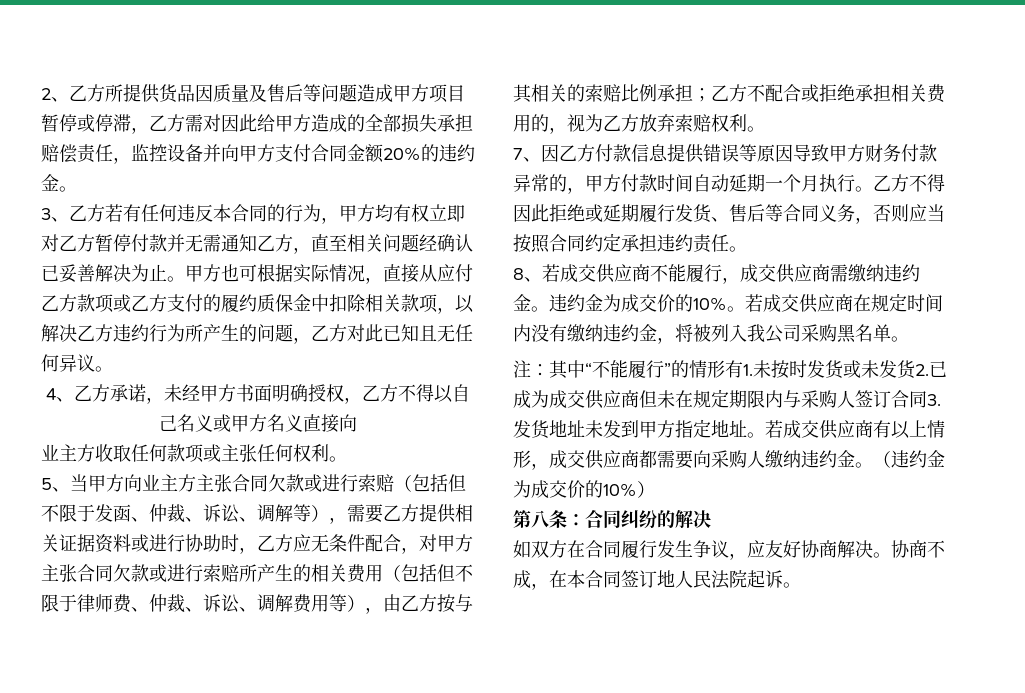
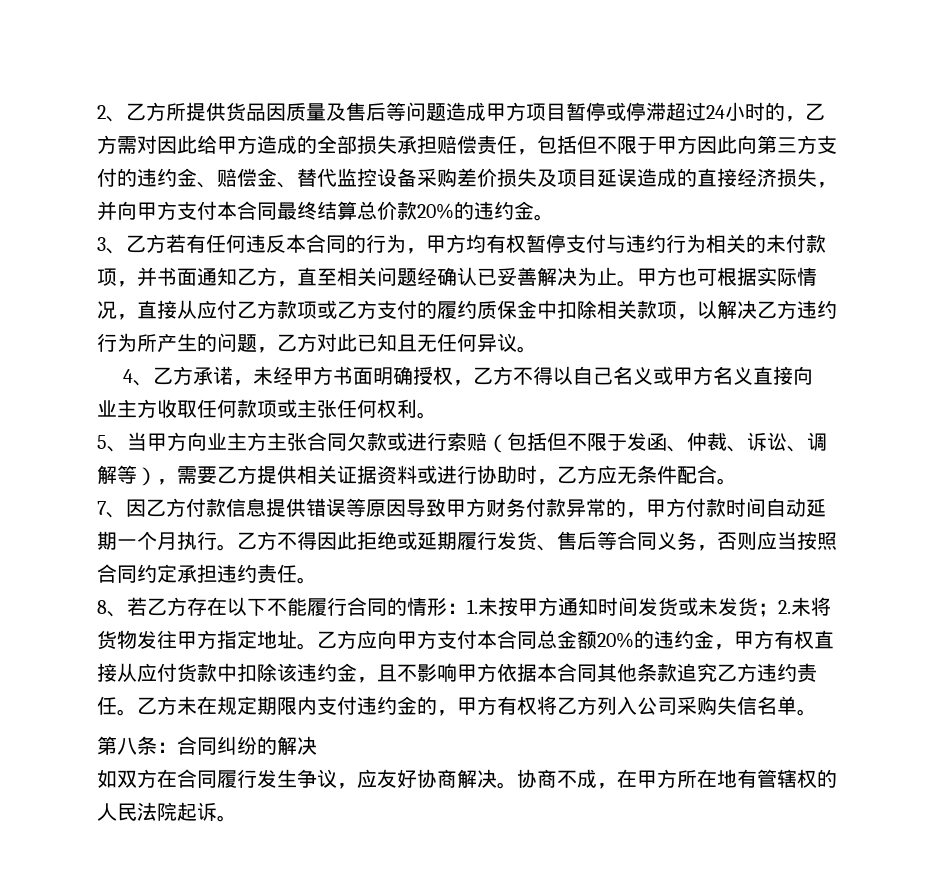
(131, 123) none -> [666,102,785,121] 超过24小时的
[131,144,384,163] 监控设备并向甲方支付合同金额 -> [537,135,837,154] [97,168,837,188] [97,201,417,221] 包括但不限于甲方因此向第三方支付的违约金、赔偿金、替代监控设备采购差价损失及项目延误造成的直接经济损失，并向甲方支付本合同最终结算总价款
[429,204,465,222] [41,234,221,252] 立即对乙方暂停付款并无需 -> [526,234,826,253] [97,267,197,287] 暂停支付与违约行为相关的未付款项，并书面
[401,534,473,554] [41,564,473,583] [41,594,473,614] [513,84,946,103] [513,114,747,134] ，对甲方主张合同欠款或进行索赔所产生的相关费用（包括但不限于律师费、仲裁、诉讼、调解费用等），由乙方按与其相关的索赔比例承担；乙方不配合或拒绝承担相关费用的，视为乙方放弃索赔权利 -> (717, 474) none
[560,264,920,284] [513,293,943,313] [513,324,909,344] [513,360,947,379] [513,389,941,409] [513,419,945,439] [513,450,945,470] [513,480,655,498] 成交供应商不能履行，成交供应商需缴纳违约金。违约金为成交价的10%。若成交供应商在规定时间内没有缴纳违约金，将被列入我公司采购黑名单。 // 注：其中“不能履行”的情形有1.未按时发货或未发货2.已成为成交供应商但未在规定期限内与采购人签订合同3.发货地址未发到甲方指定地址。若成交供应商有以上情形，成交供应商都需要向采购人缴纳违约金。（违约金为成交价的10%） -> [147,597,831,617] [97,630,834,650] [97,663,817,683] [97,696,817,716] 乙方存在以下不能履行合同的情形：1.未按甲方通知时间发货或未发货；2.未将货物发往甲方指定地址。乙方应向甲方支付本合同总金额20%的违约金，甲方有权直接从应付货款中扣除该违约金，且不影响甲方依据本合同其他条款追究乙方违约责任。乙方未在规定期限内支付违约金的，甲方有权将乙方列入公司采购失信名单。
[567,570,675,588] 本合同签订地 -> [637,769,837,788] 甲方所在地有管辖权的

